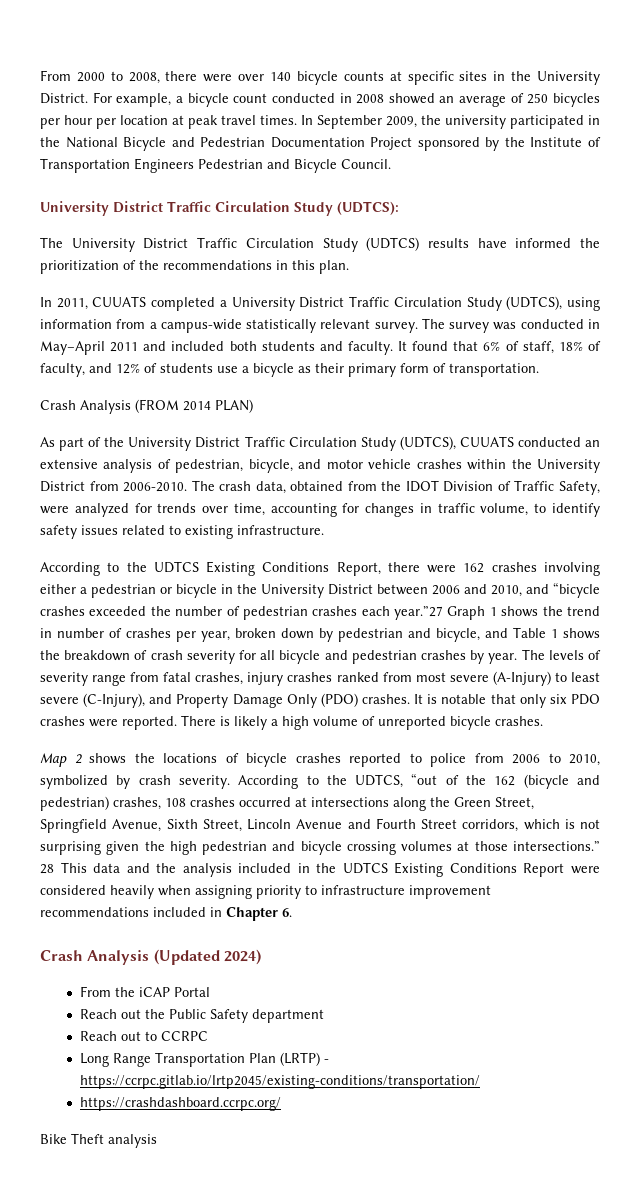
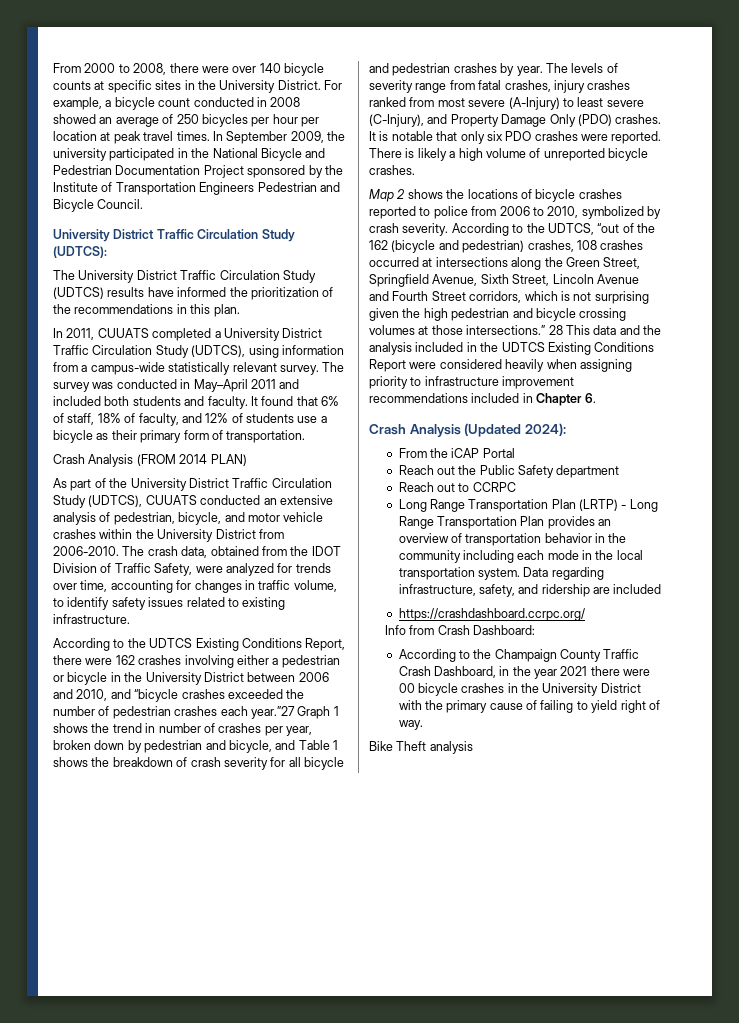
[223,949,261,965] 2024) -> [524,423,566,436] 2024):
[79,1075,480,1089] [79,1097,281,1111] https://ccrpc.gitlab.io/lrtp2045/existing-conditions/transportation/ // https://crashdashboard.ccrpc.org/ -> [629,499,658,512] [398,516,612,529] [398,533,627,546] [398,550,643,563] [398,567,604,580] [398,584,662,597] [398,608,585,621] [384,625,535,635] [398,649,640,662] [398,666,651,679] [398,683,641,696] [398,700,660,713] [398,720,423,730] Long Range Transportation Plan provides an overview of transportation behavior in the community including each mode in the local transportation system. Data regarding infrastructure, safety, and ridership are included // https://crashdashboard.ccrpc.org/ // Info from Crash Dashboard: // According to the Champaign County Traffic Crash Dashboard, in the year 2021 there were 00 bicycle crashes in the University District with the primary cause of failing to yield right of way.

